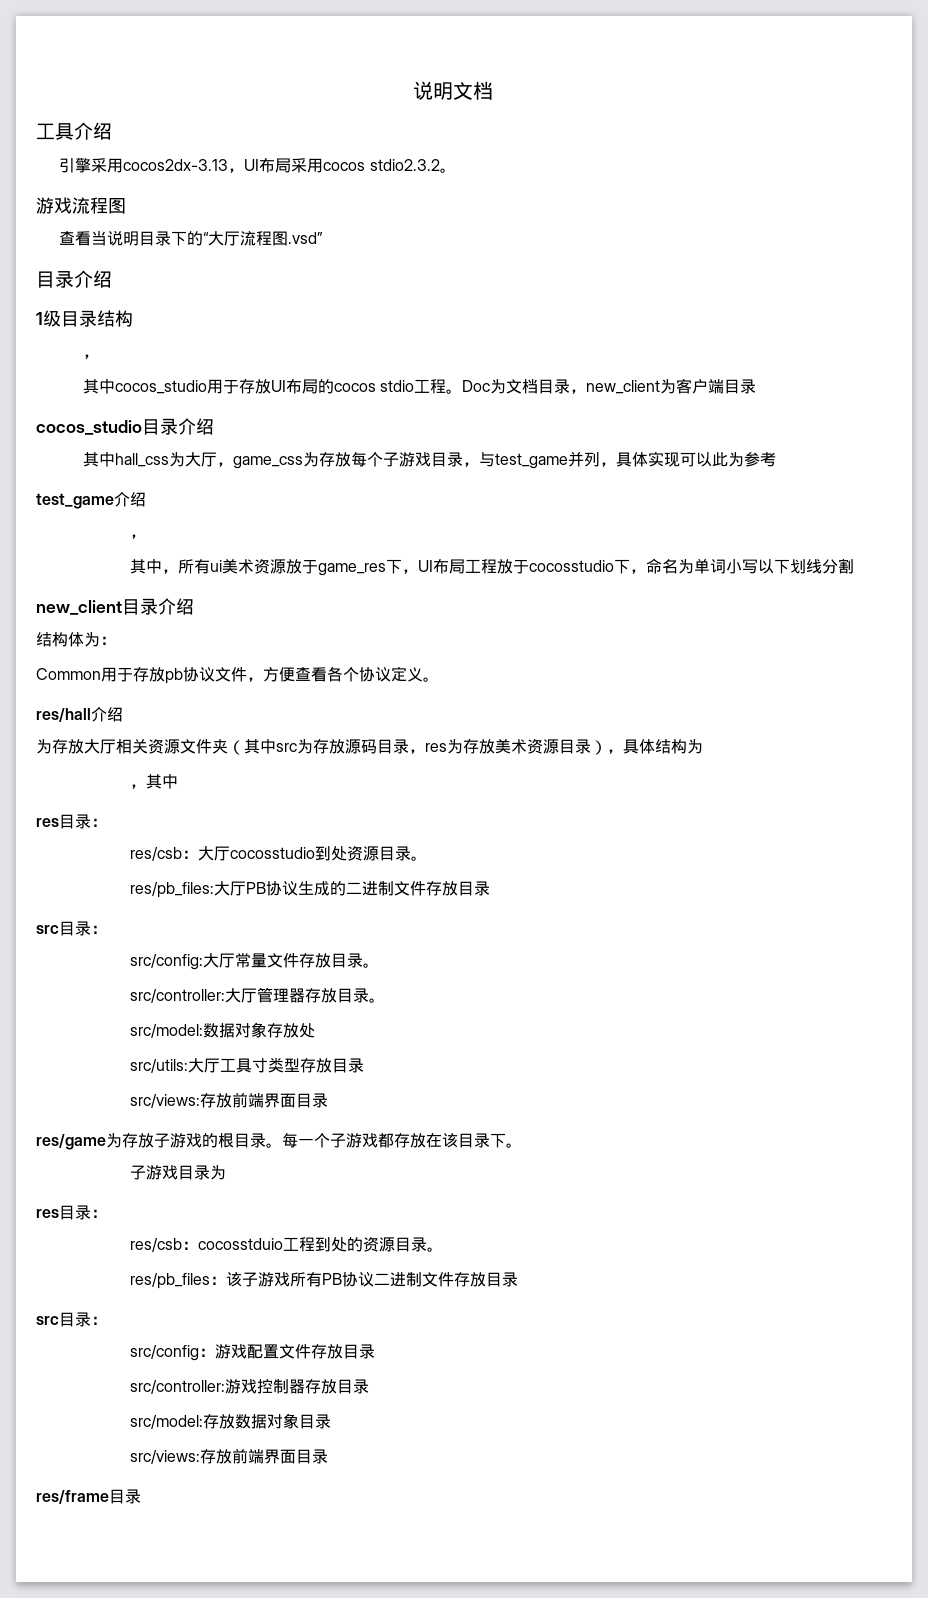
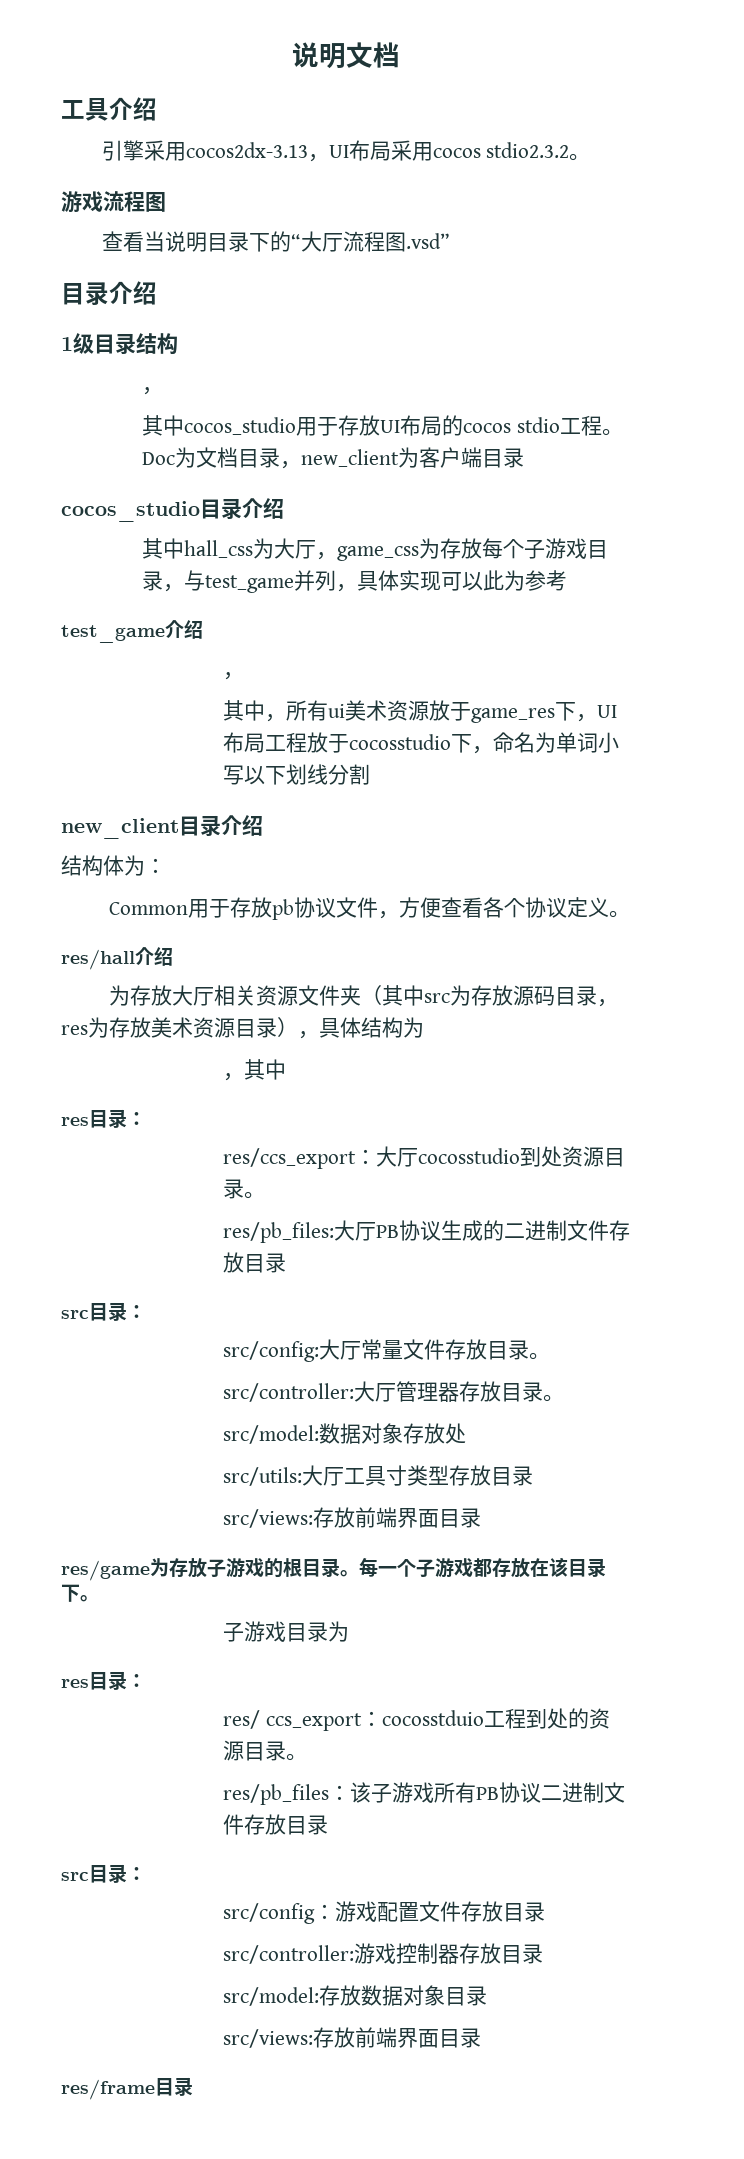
[129,847,182,861] res/csb -> [223,1148,357,1169] res/ccs_export
[129,1238,182,1252] res/csb -> [223,1710,363,1731] res/ ccs_export

